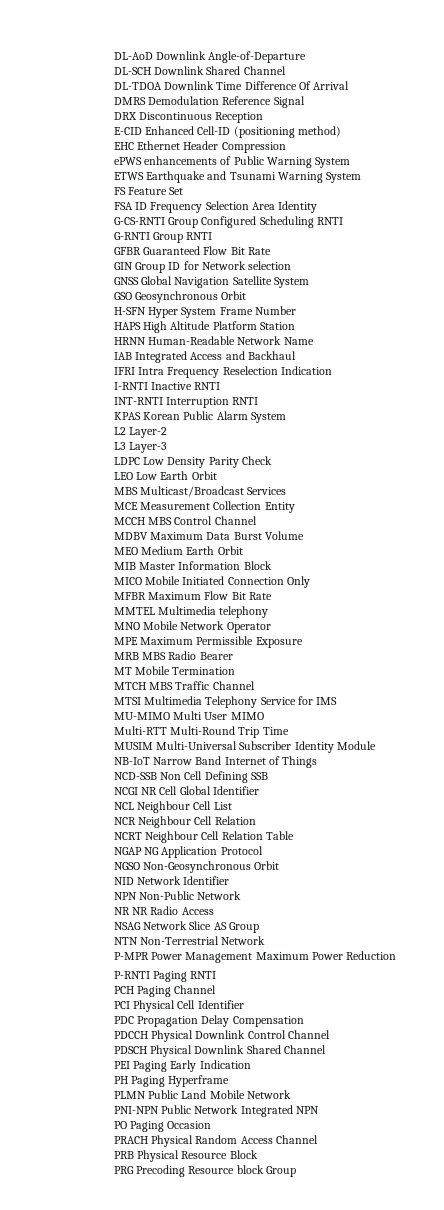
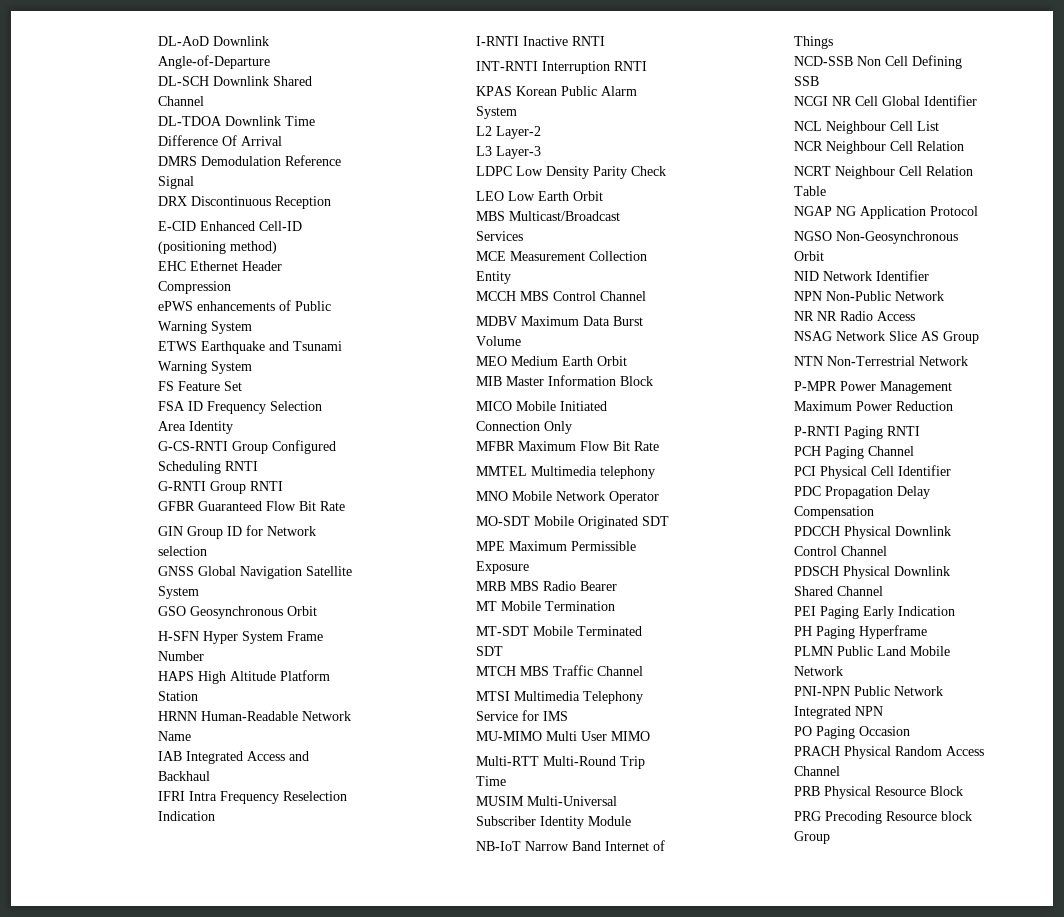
(271, 627) none -> [476,516,670,529] // MO-SDT Mobile Originated SDT
(236, 671) none -> [476,626,643,636] [476,646,504,656] // MT-SDT Mobile Terminated SDT

